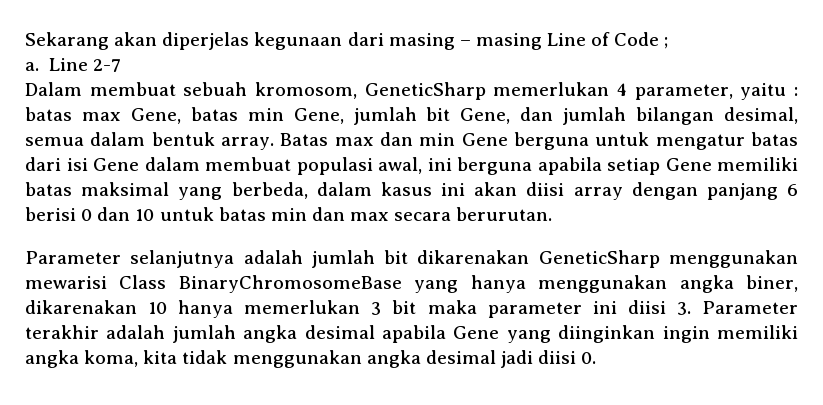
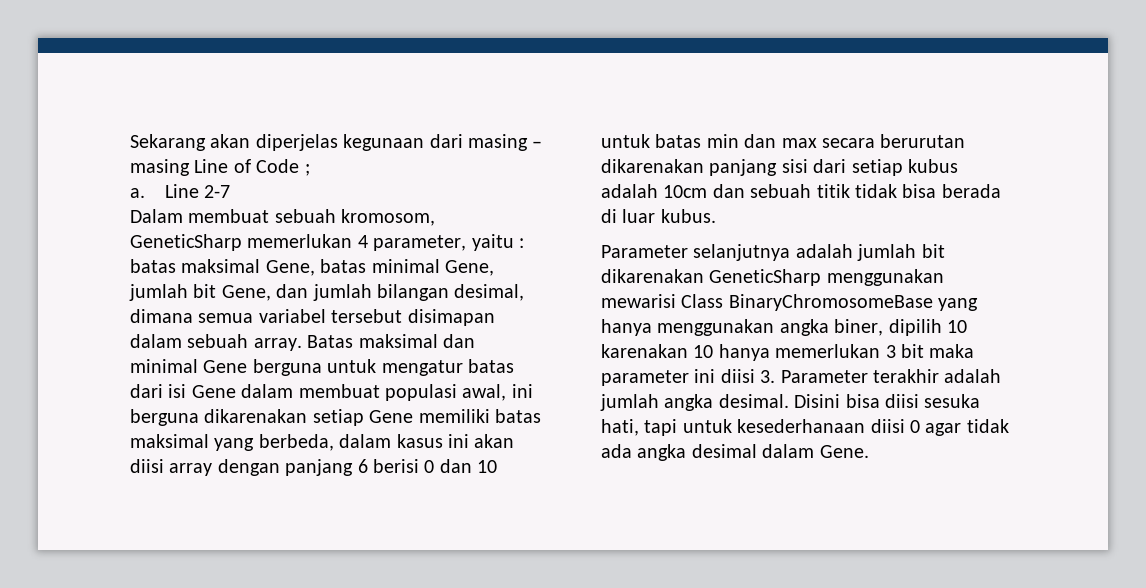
[81,112,121,121] max -> [181,259,261,273] maksimal
[247,108,284,121] min -> [371,259,440,273] minimal
[25,132,456,150] semua dalam bentuk array. Batas max dan min -> [130,309,495,326] [130,334,475,351] [130,359,198,373] dimana semua variabel tersebut disimapan dalam sebuah array. Batas maksimal dan minimal
[537,157,602,175] apabila -> [204,409,308,423] dikarenakan
[456,207,553,221] berurutan. -> [880,134,966,148] [601,159,958,176] [601,184,1001,198] [601,209,716,223] berurutan dikarenakan panjang sisi dari setiap kubus adalah 10cm dan sebuah titik tidak bisa berada di luar kubus.
[25,300,137,314] dikarenakan -> [888,319,967,336] [601,344,688,358] dipilih 10 karenakan
[304,325,798,343] [25,350,597,368] desimal apabila Gene yang diinginkan ingin memiliki angka koma, kita tidak menggunakan angka desimal jadi diisi 0. -> [718,394,981,408] [601,419,1009,436] [601,444,869,461] desimal. Disini bisa diisi sesuka hati, tapi untuk kesederhanaan diisi 0 agar tidak ada angka desimal dalam Gene.

